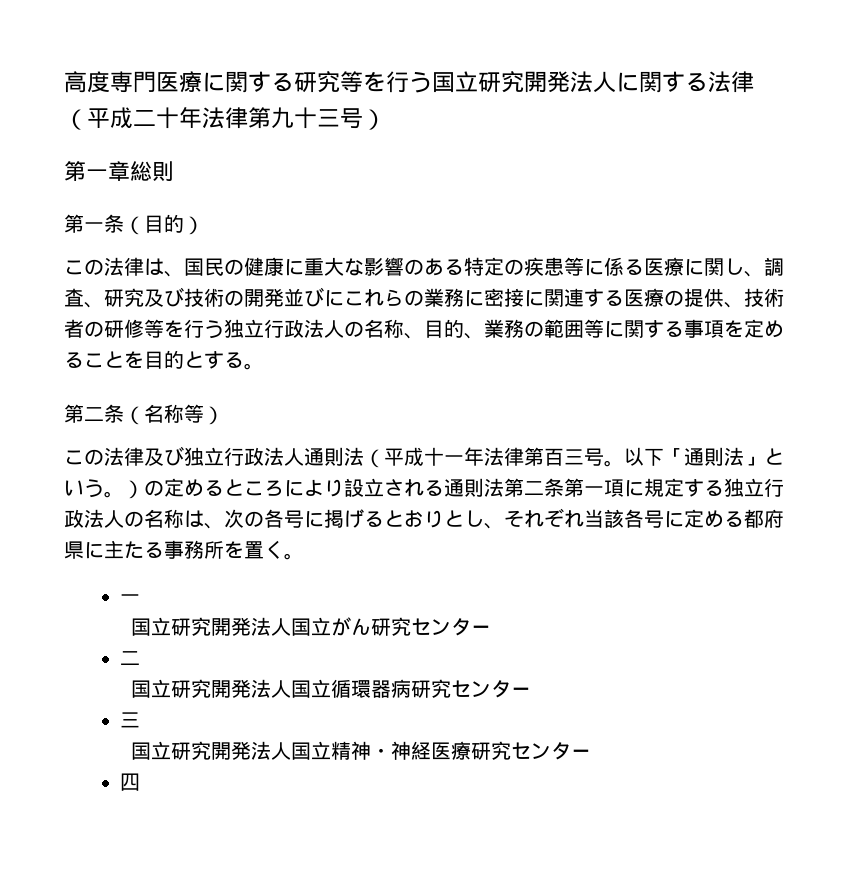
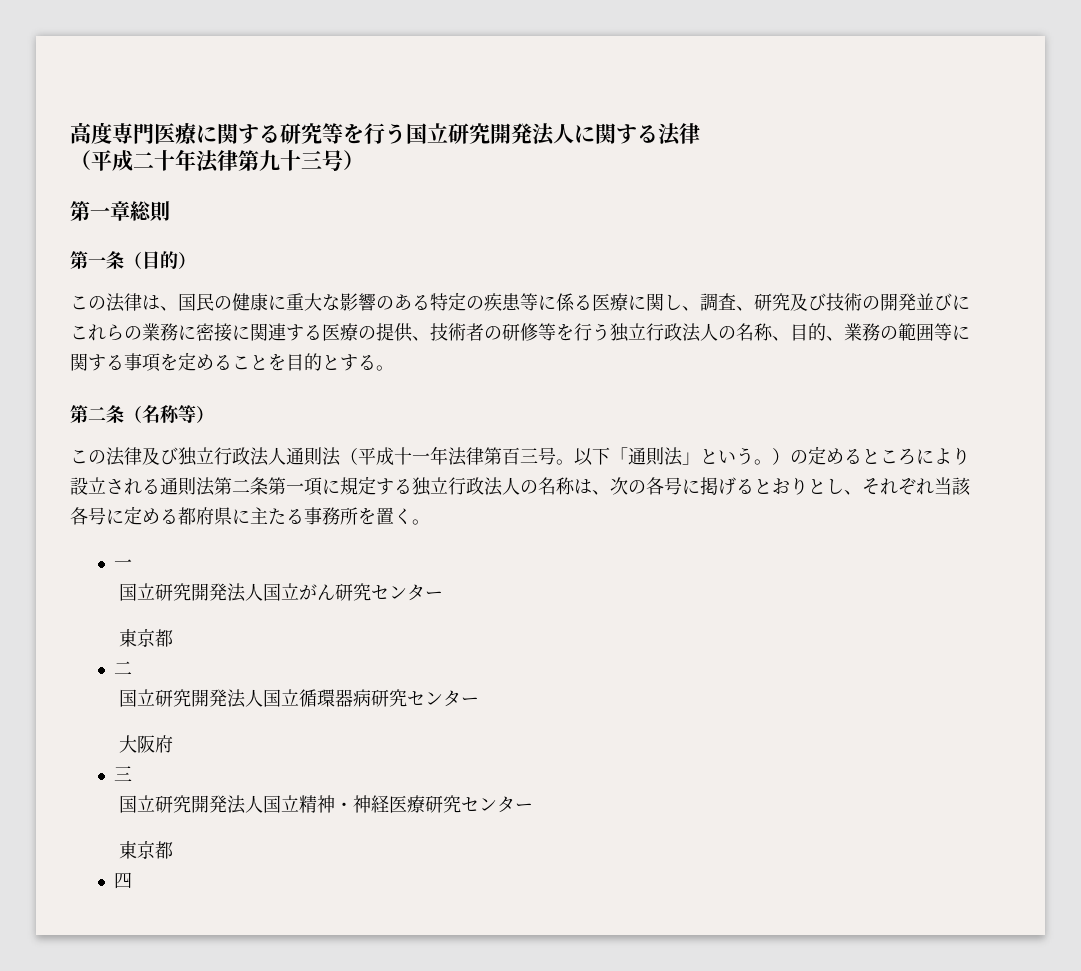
(492, 629) none -> [118,629,173,647] // 東京都
(532, 691) none -> [118,735,173,753] // 大阪府
(592, 753) none -> [118,841,173,859] // 東京都

